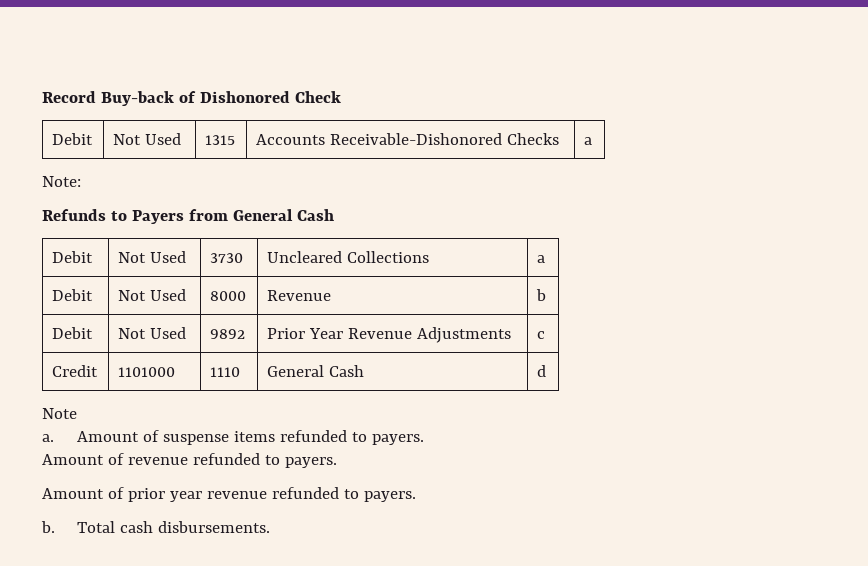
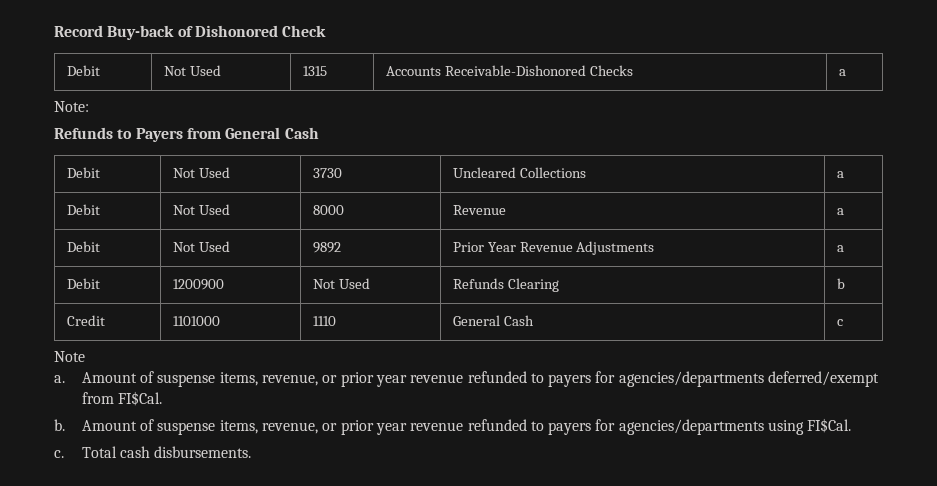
[536,289,547,301] b -> [836,208,844,215] a
[537,331,546,339] c -> [836,245,844,252] [66,278,100,289] [172,279,224,290] [312,278,370,289] [452,278,559,292] [836,278,845,289] a // Debit | 1200900 | Not Used | Refunds Clearing | b
[537,365,547,377] d -> [836,319,843,326] c
[233,430,424,445] [42,453,337,468] [42,487,416,502] [41,521,55,533] items refunded to payers. // Amount of revenue refunded to payers. // Amount of prior year revenue refunded to payers. // b. -> [219,371,880,387] [81,391,162,406] [54,418,852,435] [54,450,64,458] items, revenue, or prior year revenue refunded to payers for agencies/departments deferred/exempt from FI$Cal. // b. Amount of suspense items, revenue, or prior year revenue refunded to payers for agencies/departments using FI$Cal. // c.

